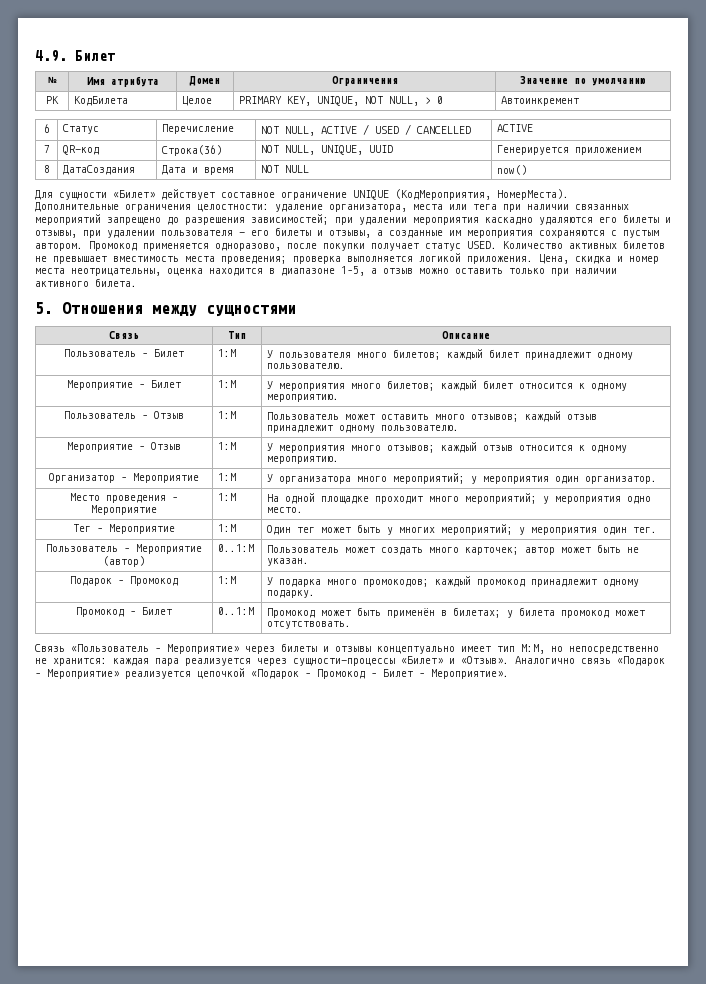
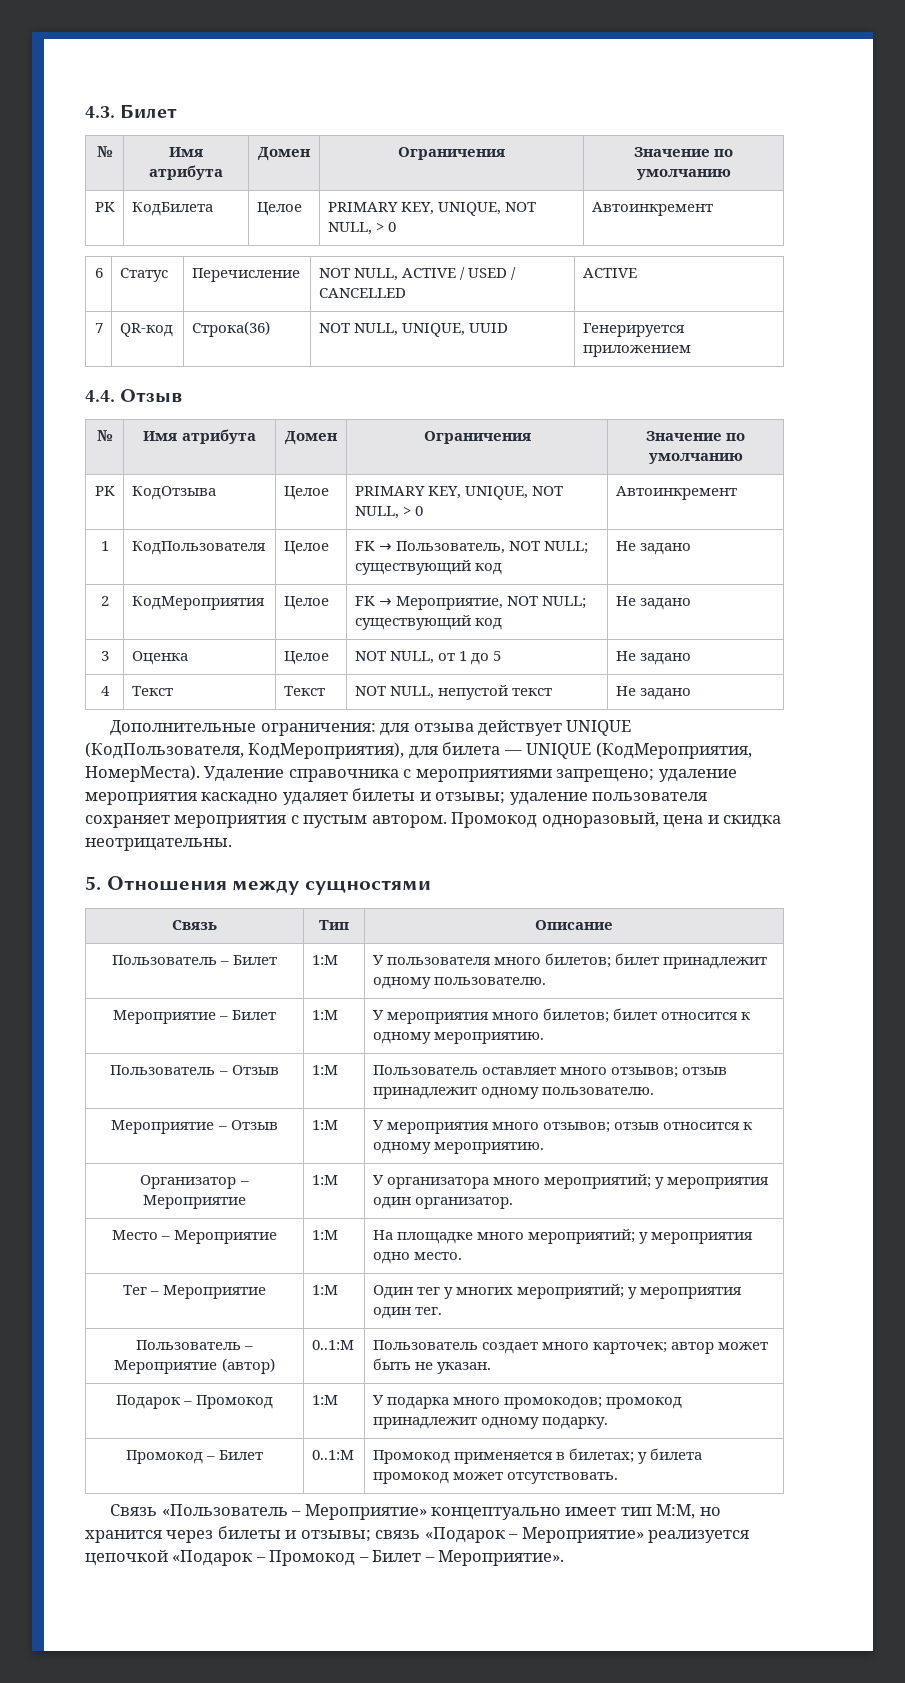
[35,50,67,62] 4.9. -> [85,106,115,118] 4.3.
[43,165,50,173] [63,165,136,175] [162,165,235,175] [261,165,310,173] [497,165,528,175] [35,189,569,200] [35,202,629,212] [35,214,671,225] [35,227,659,238] [35,240,665,251] [35,253,659,264] [35,266,617,276] [35,278,137,287] // 8 | ДатаСоздания | Дата и время | NOT NULL | now() // Для сущности «Билет» действует составное ограничение UNIQUE (КодМероприятия, НомерМеста). // Дополнительные ограничения целостности: удаление организатора, места или тега при наличии связанных мероприятий запрещено до разрешения зависимостей; при удалении мероприятия каскадно удаляются его билеты и отзывы, при удалении пользователя — его билеты и отзывы, а созданные им мероприятия сохраняются с пустым автором. Промокод применяется одноразово, после покупки получает статус USED. Количество активных билетов не превышает вместимость места проведения; проверка выполняется логикой приложения. Цена, скидка и номер места неотрицательны, оценка находится в диапазоне 1–5, а отзыв можно оставить только при наличии активного билета. -> [85,389,184,403] [97,430,113,441] [143,429,256,444] [285,431,338,445] [423,431,531,444] [645,431,746,441] [648,453,743,464] [94,486,115,496] [131,486,216,500] [283,486,329,500] [354,486,564,500] [354,506,424,519] [615,486,737,500] [100,541,109,551] [131,541,266,555] [283,541,329,555] [354,541,589,554] [354,560,502,575] [615,541,691,555] [100,596,109,606] [131,596,265,610] [283,596,329,610] [354,596,587,610] [354,615,502,630] [615,596,691,610] [100,651,109,661] [131,651,188,665] [283,651,329,665] [354,651,502,665] [615,651,691,665] [100,686,110,696] [131,686,173,696] [283,686,325,696] [354,685,553,700] [615,686,691,700] [110,720,632,736] [85,742,752,759] [85,765,737,782] [85,788,708,805] [85,812,782,828] [85,838,232,851] // 4.4. Отзыв // № | Имя атрибута | Домен | Ограничения | Значение по умолчанию // PK | КодОтзыва | Целое | PRIMARY KEY, UNIQUE, NOT NULL, > 0 | Автоинкремент // 1 | КодПользователя | Целое | FK → Пользователь, NOT NULL; существующий код | Не задано // 2 | КодМероприятия | Целое | FK → Мероприятие, NOT NULL; существующий код | Не задано // 3 | Оценка | Целое | NOT NULL, от 1 до 5 | Не задано // 4 | Текст | Текст | NOT NULL, непустой текст | Не задано // Дополнительные ограничения: для отзыва действует UNIQUE (КодПользователя, КодМероприятия), для билета — UNIQUE (КодМероприятия, НомерМеста). Удаление справочника с мероприятиями запрещено; удаление мероприятия каскадно удаляет билеты и отзывы; удаление пользователя сохраняет мероприятия с пустым автором. Промокод одноразовый, цена и скидка неотрицательны.
[447,349,484,360] каждый -> (612, 960) none
[441,380,478,391] каждый -> (610, 1015) none
[345,411,562,422] может оставить много отзывов; каждый -> [481,1067,679,1078] оставляет много отзывов;
[441,442,478,453] каждый -> (611, 1127) none
[106,495,166,503] проведения -> (158, 1235) none
[285,493,424,504] одной площадке проходит -> [396,1232,473,1244] площадке
[321,524,382,533] может быть -> (440, 1291) none
[345,547,424,555] может создать -> [481,1342,538,1354] создает
[435,576,472,587] каждый -> (603, 1403) none
[321,607,436,618] может быть применён -> [453,1452,553,1464] применяется
[245,643,371,654] через билеты и отзывы -> (427, 1512) none
[569,646,659,654] [35,656,575,666] непосредственно не хранится: каждая пара реализуется через сущности-процессы «Билет» и «Отзыв». Аналогично -> [85,1526,371,1543] хранится через билеты и отзывы;

